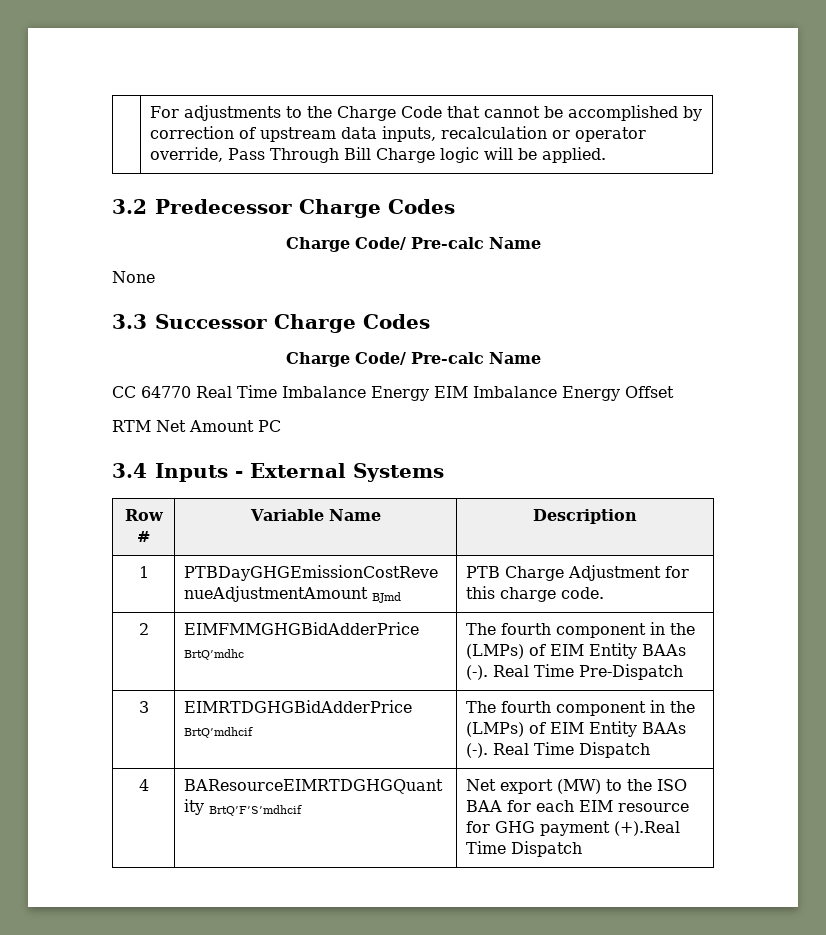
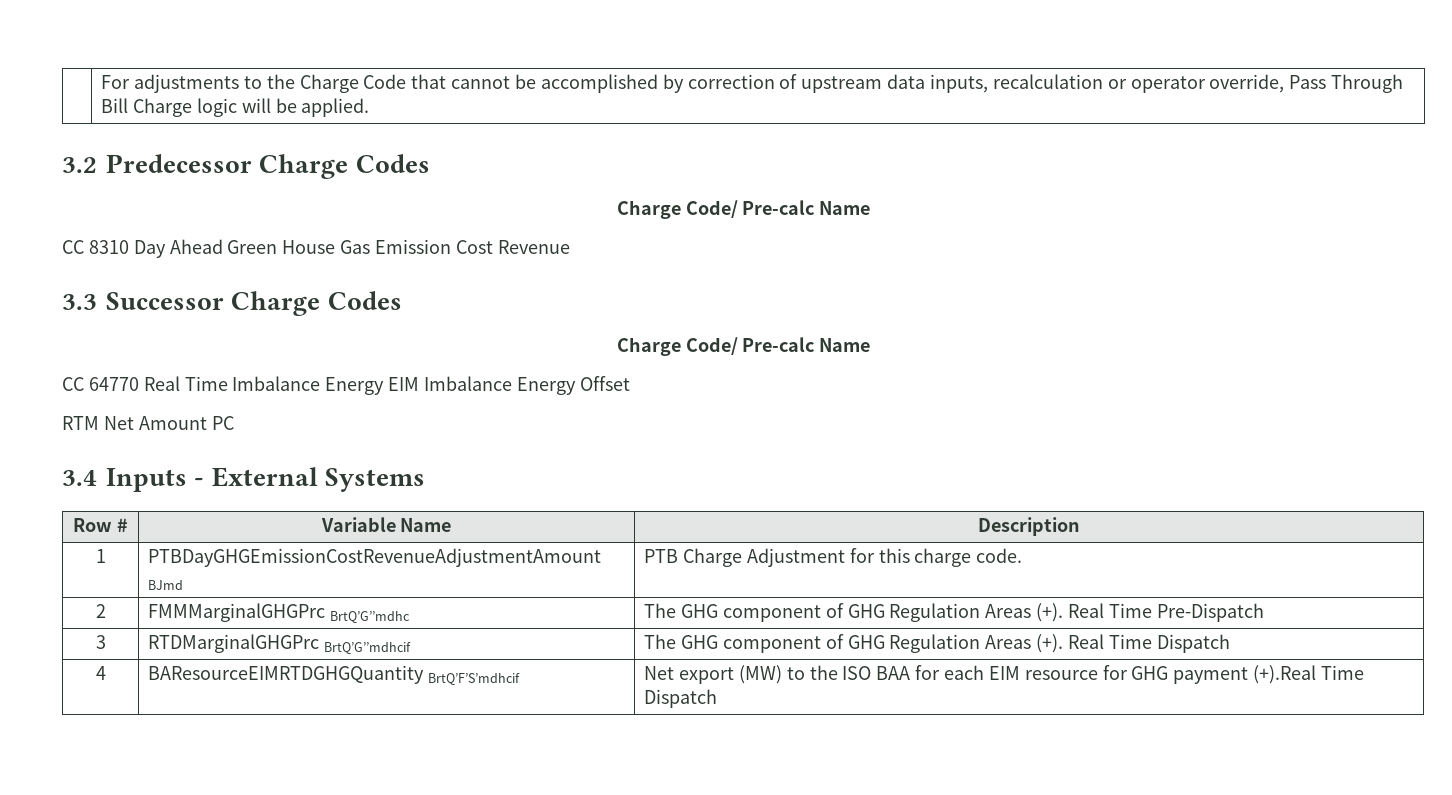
[112,271,155,283] // None -> [62,239,570,258] // CC 8310 Day Ahead Green House Gas Emission Cost Revenue
[184,622,420,635] [184,649,245,660] [466,622,696,638] [466,643,687,659] [466,665,489,680] EIMFMMGHGBidAdderPrice BrtQ’mdhc | The fourth component in the (LMPs) of EIM Entity BAAs (-). -> [148,603,410,623] [644,603,1064,622] FMMMarginalGHGPrc BrtQ’G’’mdhc | The GHG component of GHG Regulation Areas (+).
[184,700,413,713] [184,727,254,738] [466,700,696,716] [466,721,687,737] [466,743,489,758] EIMRTDGHGBidAdderPrice BrtQ’mdhcif | The fourth component in the (LMPs) of EIM Entity BAAs (-). -> [148,634,411,654] [644,634,1064,653] RTDMarginalGHGPrc BrtQ’G’’mdhcif | The GHG component of GHG Regulation Areas (+).

